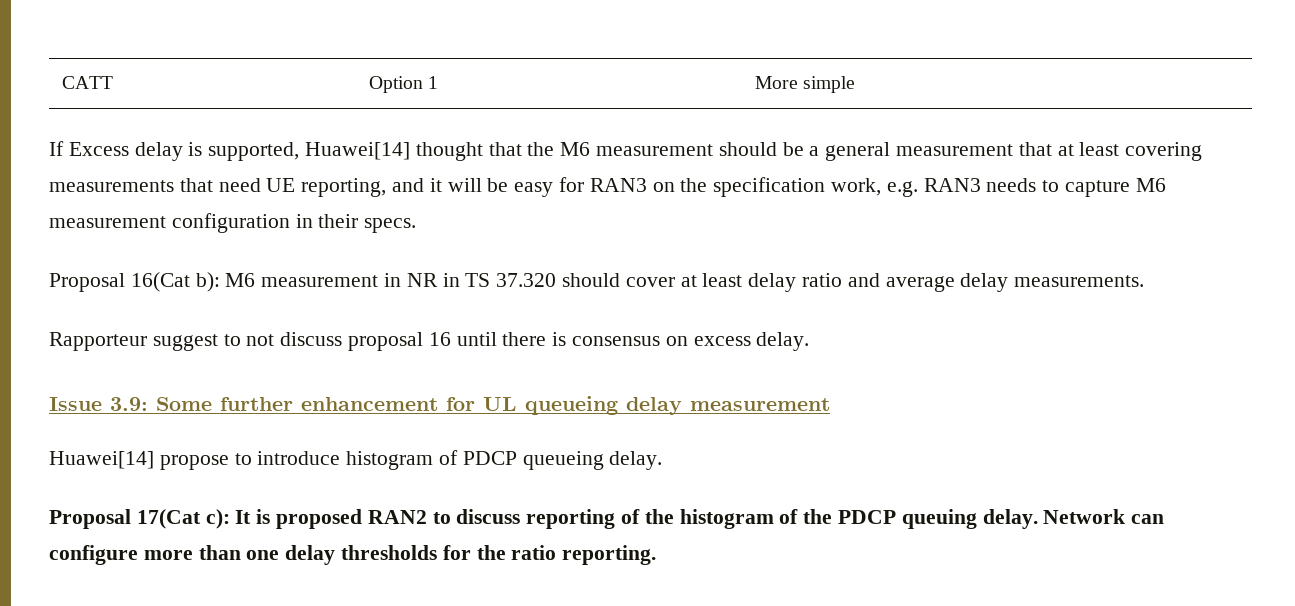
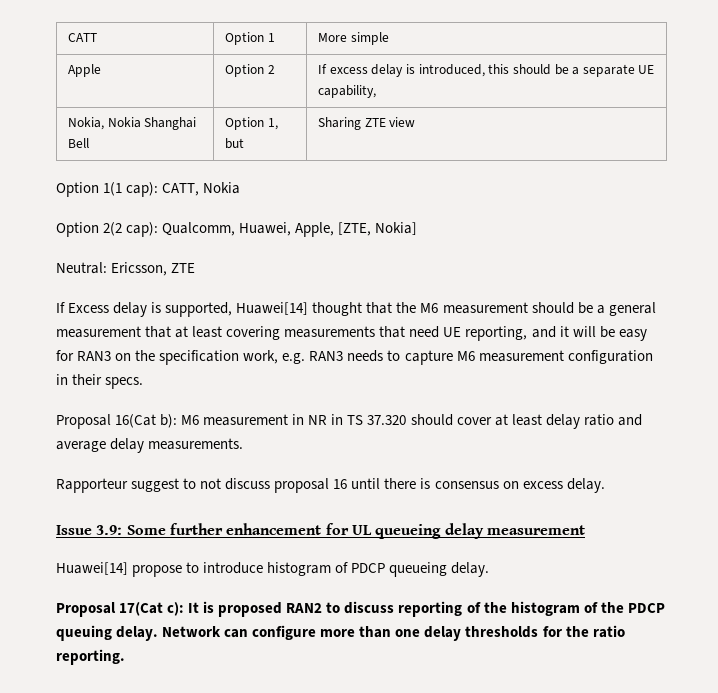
(855, 84) none -> [67,64,101,77] [224,64,275,77] [317,64,655,77] [317,85,376,98] [67,117,197,130] [67,138,89,148] [224,117,278,130] [224,138,244,149] [317,117,416,130] [56,182,241,197] [56,222,418,237] [56,262,196,276] // Apple | Option 2 | If excess delay is introduced, this should be a separate UE capability, // Nokia, Nokia Shanghai Bell | Option 1, but | Sharing ZTE view // Option 1(1 cap): CATT, Nokia // Option 2(2 cap): Qualcomm, Huawei, Apple, [ZTE, Nokia] // Neutral: Ericsson, ZTE

